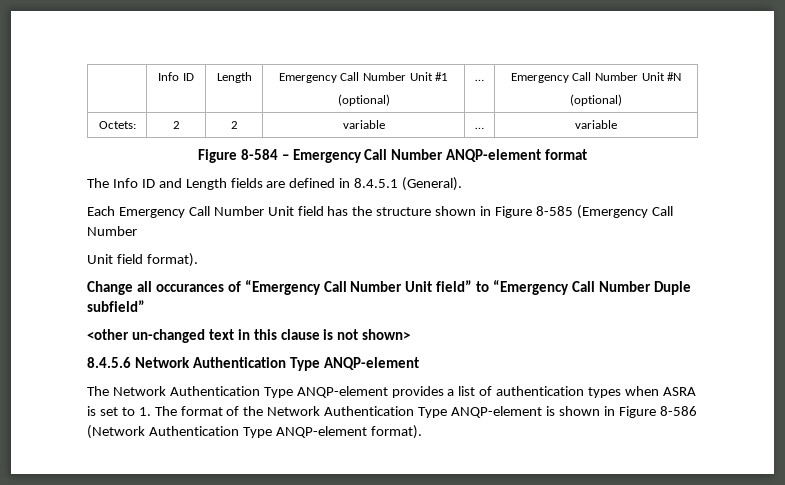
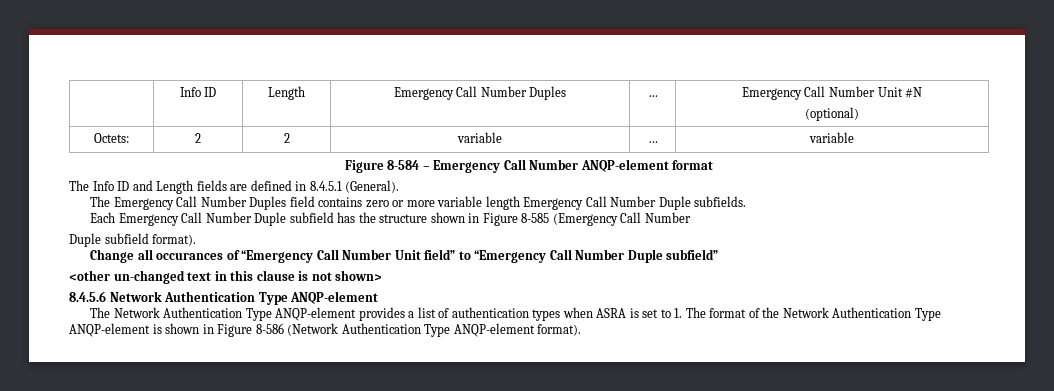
[409,72,449,81] [337,94,390,106] Unit #1 // (optional) -> [529,86,567,100] Duples
(463, 184) none -> [90,196,747,210] // The Emergency Call Number Duples field contains zero or more variable length Emergency Call Number Duple subfields.
[267,206,324,216] Unit field -> [254,212,334,226] Duple subfield
[87,254,143,264] Unit field -> [69,233,149,247] Duple subfield

